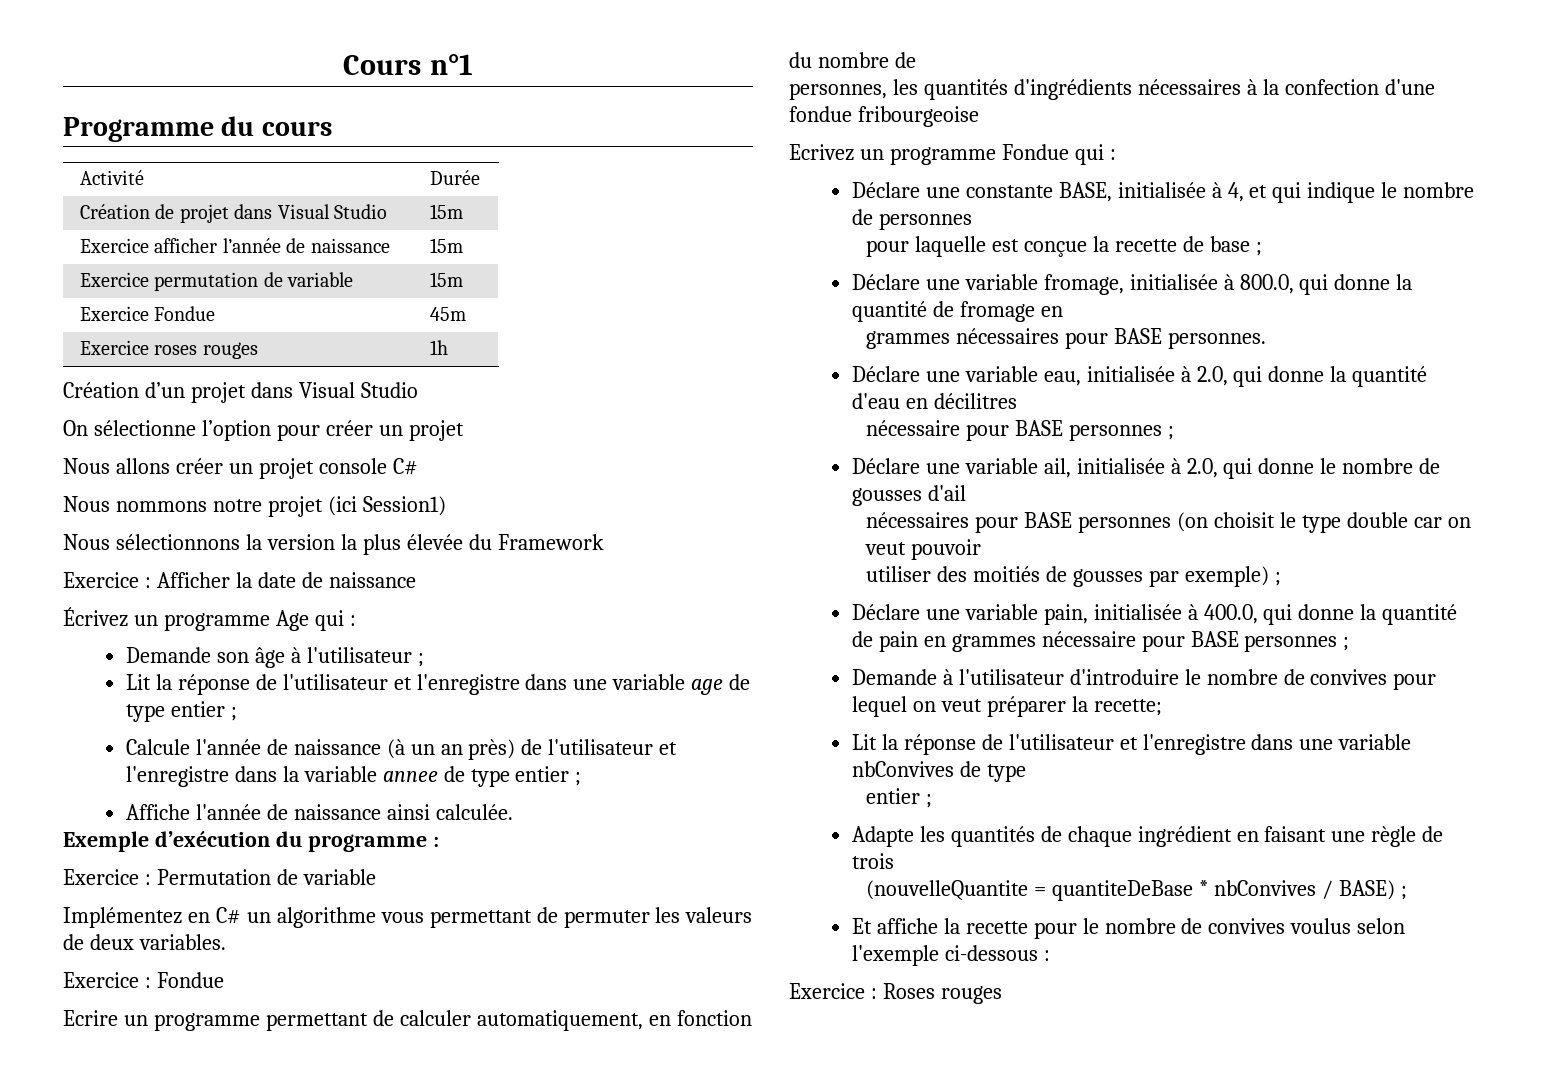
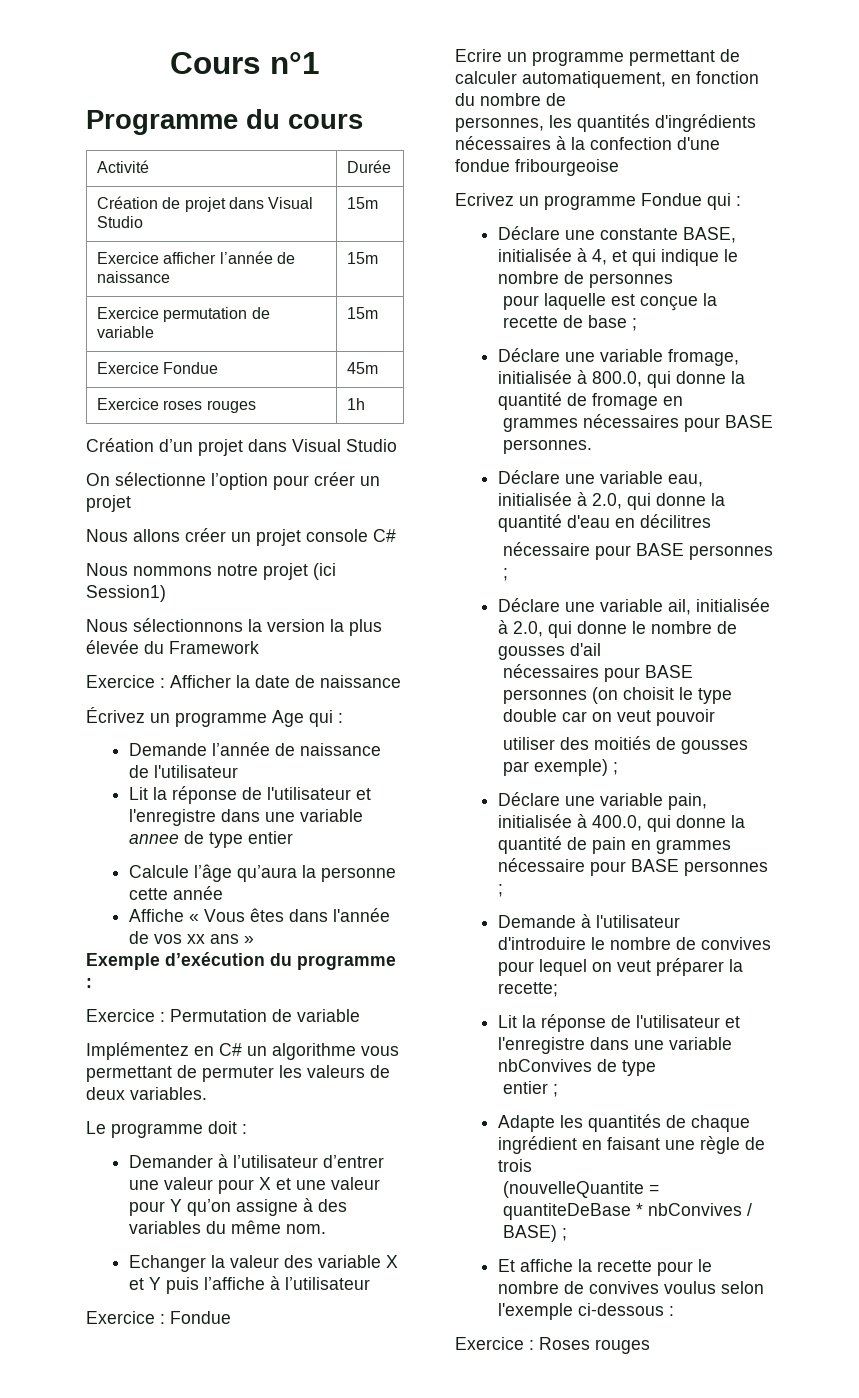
[216,647,424,668] son âge à l'utilisateur ; -> [212,742,382,756] [129,765,239,778] l’année de naissance de l'utilisateur
[691,674,751,695] [125,701,237,722] [125,739,678,760] [125,766,582,787] [125,804,513,820] age de type entier ; // Calcule l'année de naissance (à un an près) de l'utilisateur et l'enregistre dans la variable annee de type entier ; // Affiche l'année de naissance ainsi calculée. -> [129,831,294,848] [129,864,397,882] [129,886,224,900] [129,908,391,922] [129,931,255,944] annee de type entier // Calcule l’âge qu’aura la personne cette année // Affiche « Vous êtes dans l'année de vos xx ans »
(226, 942) none -> [86,1121,247,1138] [129,1154,385,1168] [129,1177,381,1194] [129,1198,348,1216] [129,1220,327,1234] [129,1255,399,1272] [129,1276,371,1294] // Le programme doit : // Demander à l’utilisateur d’entrer une valeur pour X et une valeur pour Y qu’on assigne à des variables du même nom. // Echanger la valeur des variable X et Y puis l’affiche à l’utilisateur

